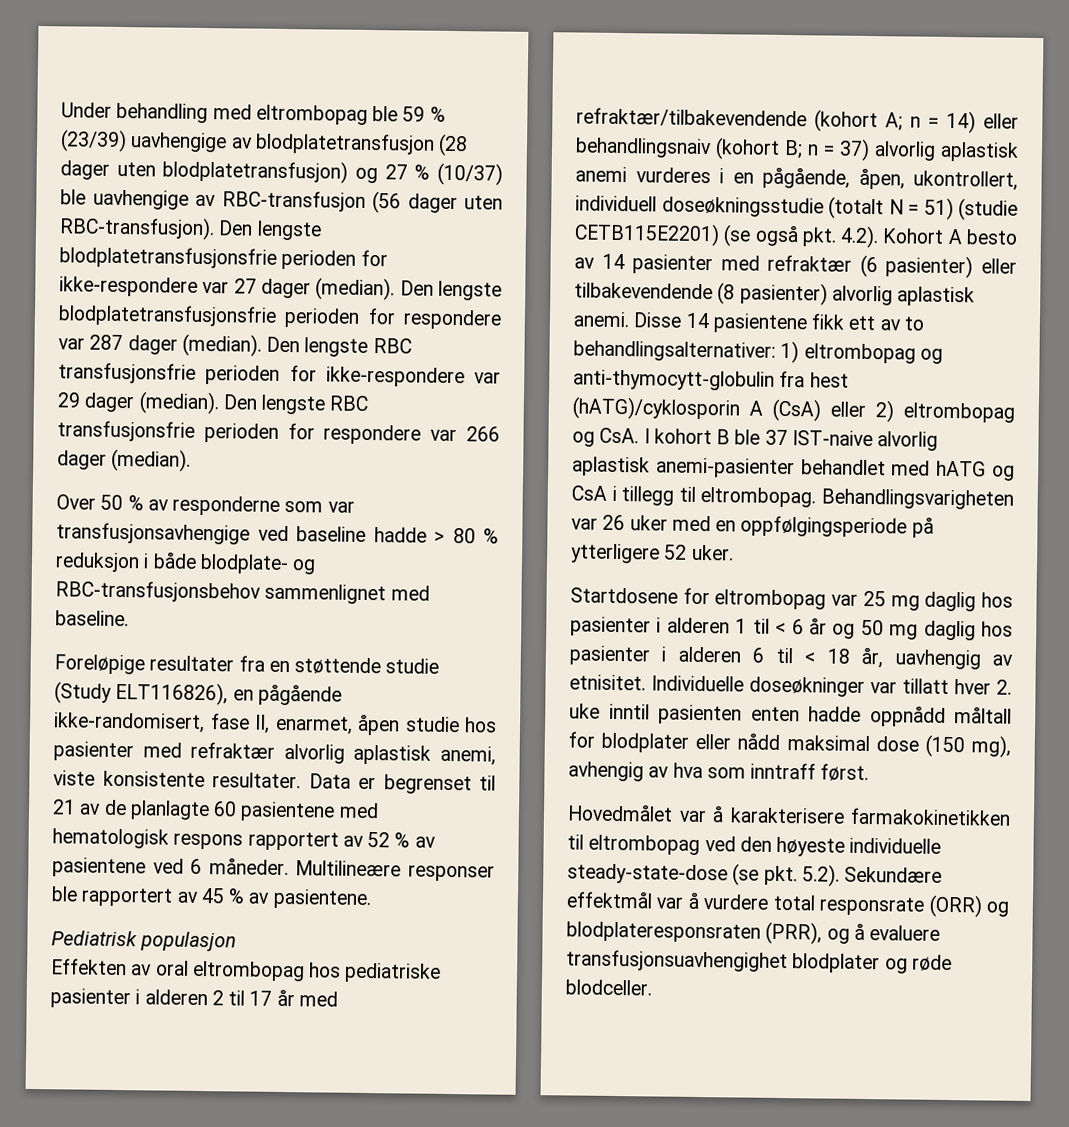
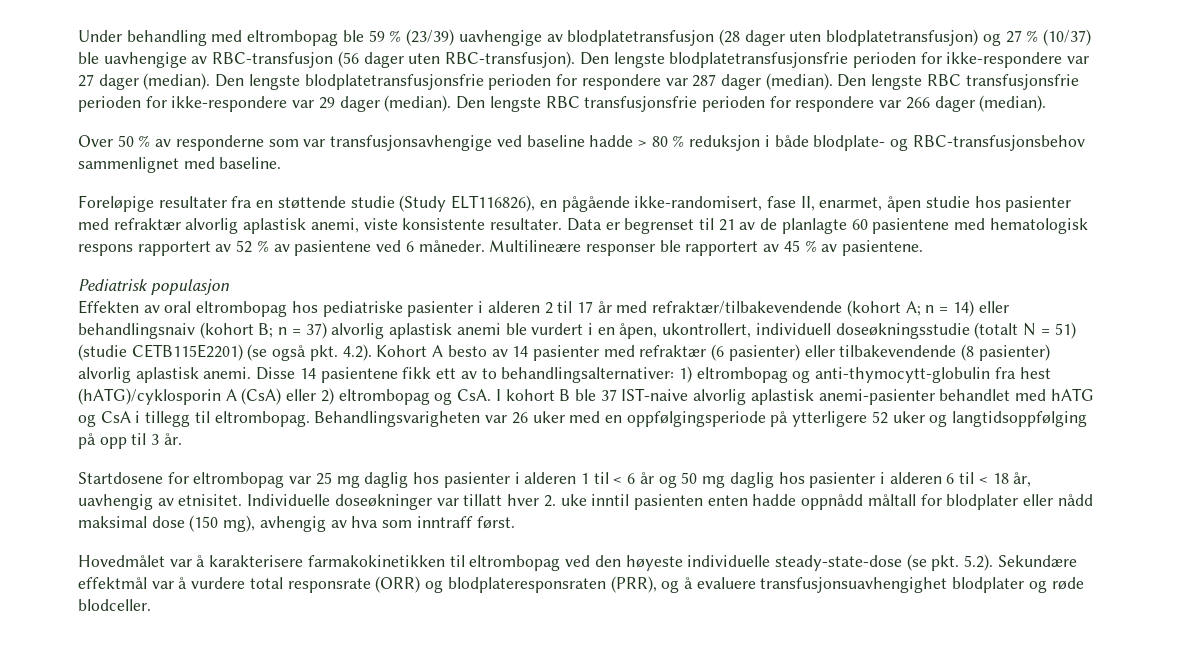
[635,167,711,184] vurderes -> [505,323,584,335] ble vurdert
[762,167,850,189] pågående, -> (615, 331) none
[691,544,734,561] uker. -> [892,411,1088,427] [78,433,182,449] uker og langtidsoppfølging på opp til 3 år.

